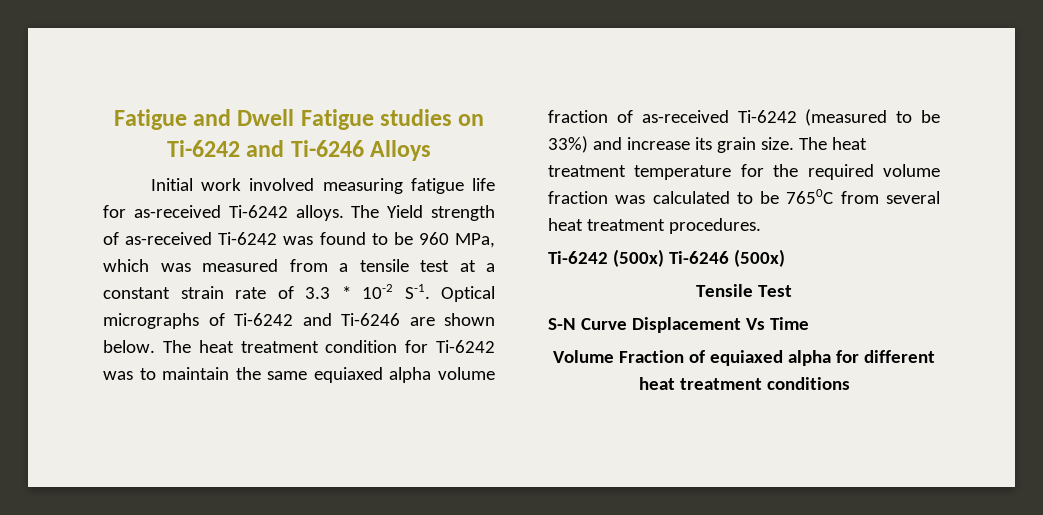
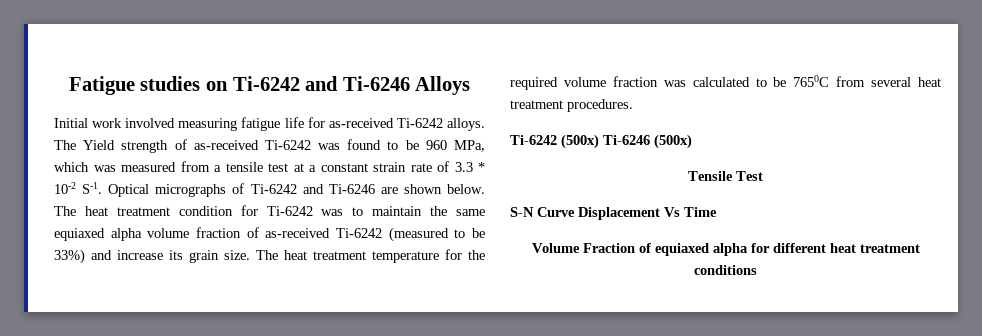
[113,109,374,130] Fatigue and Dwell Fatigue -> [68,76,135,95] Fatigue

